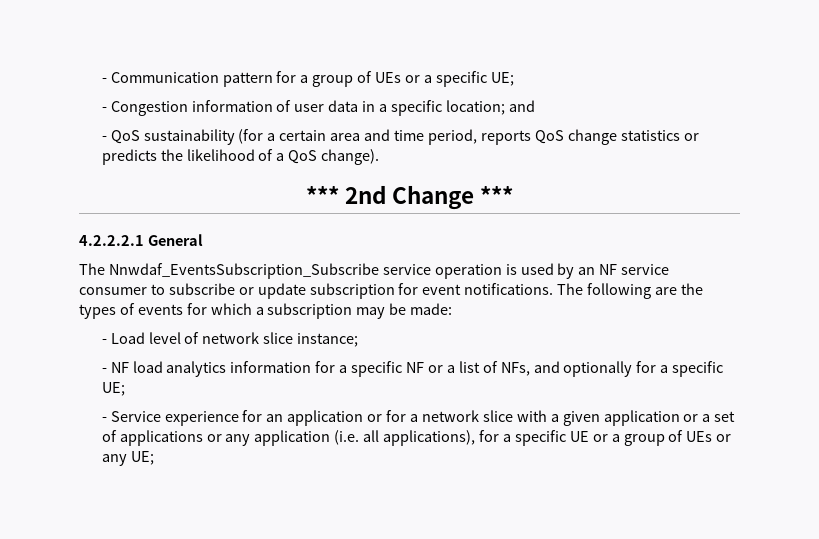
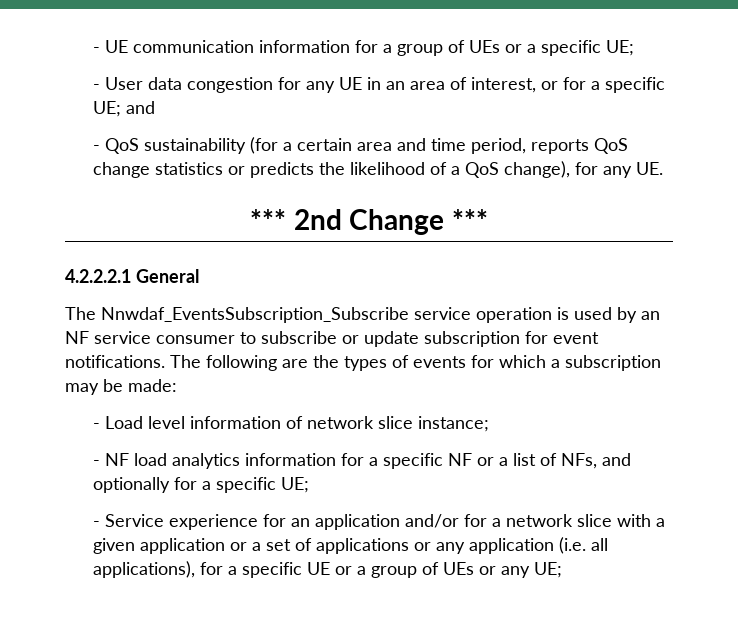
[101,72,273,87] - Communication pattern -> [93,40,351,53] - UE communication information
[110,100,505,116] Congestion information of user data in a specific location; -> [105,77,666,93] [93,101,122,117] User data congestion for any UE in an area of interest, or for a specific UE;
[321,149,380,165] change). -> [504,161,664,178] change), for any UE.
(181, 338) none -> [190,416,282,429] information
[367,414,383,422] or -> [405,514,460,528] and/or

